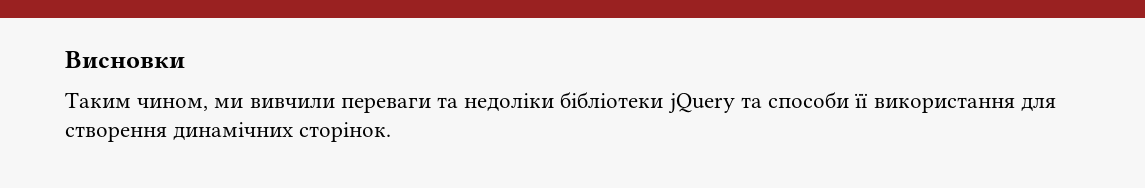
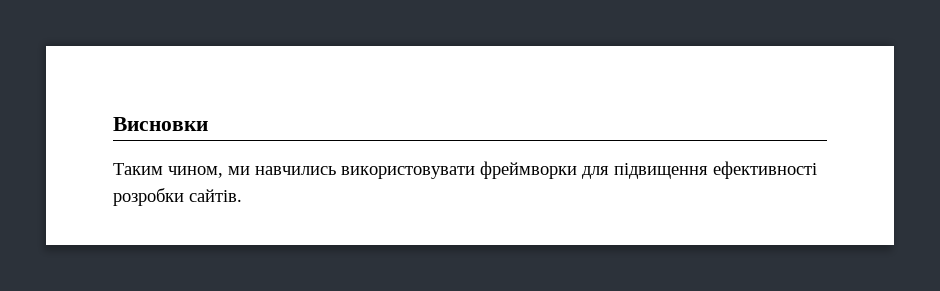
[249,91,1056,114] [65,122,392,142] вивчили переваги та недоліки бібліотеки jQuery та способи її використання для створення динамічних сторінок. -> [255,161,817,179] [113,188,242,206] навчились використовувати фреймворки для підвищення ефективності розробки сайтів.

